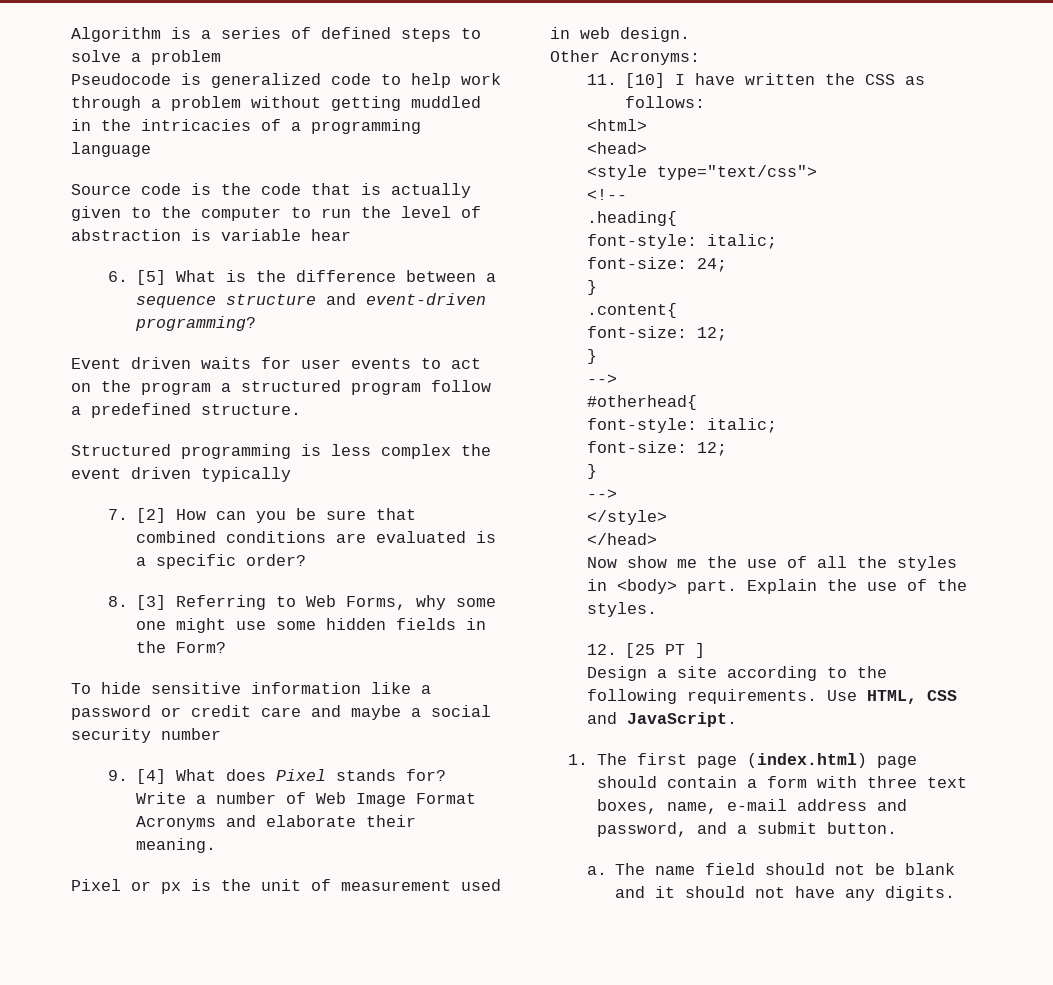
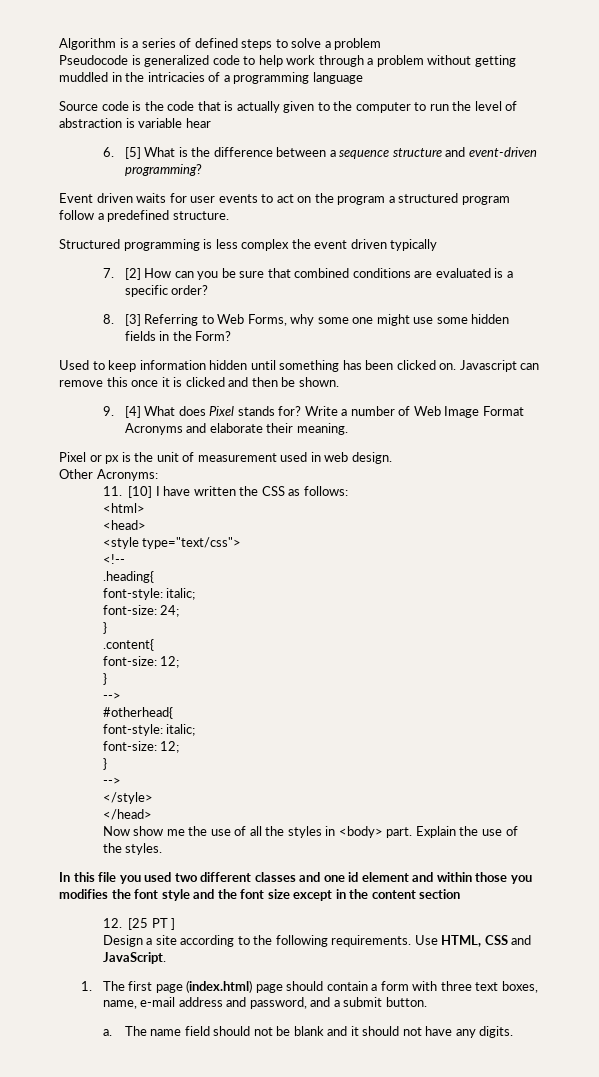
[71,682,431,694] [71,705,491,720] [71,728,221,743] To hide sensitive information like a password or credit care and maybe a social security number -> [59,360,540,372] [59,377,339,387] Used to keep information hidden until something has been clicked on. Javascript can remove this once it is clicked and then be shown.
(657, 609) none -> [59,872,532,884] [59,889,461,901] // In this file you used two different classes and one id element and within those you modifies the font style and the font size except in the content section

